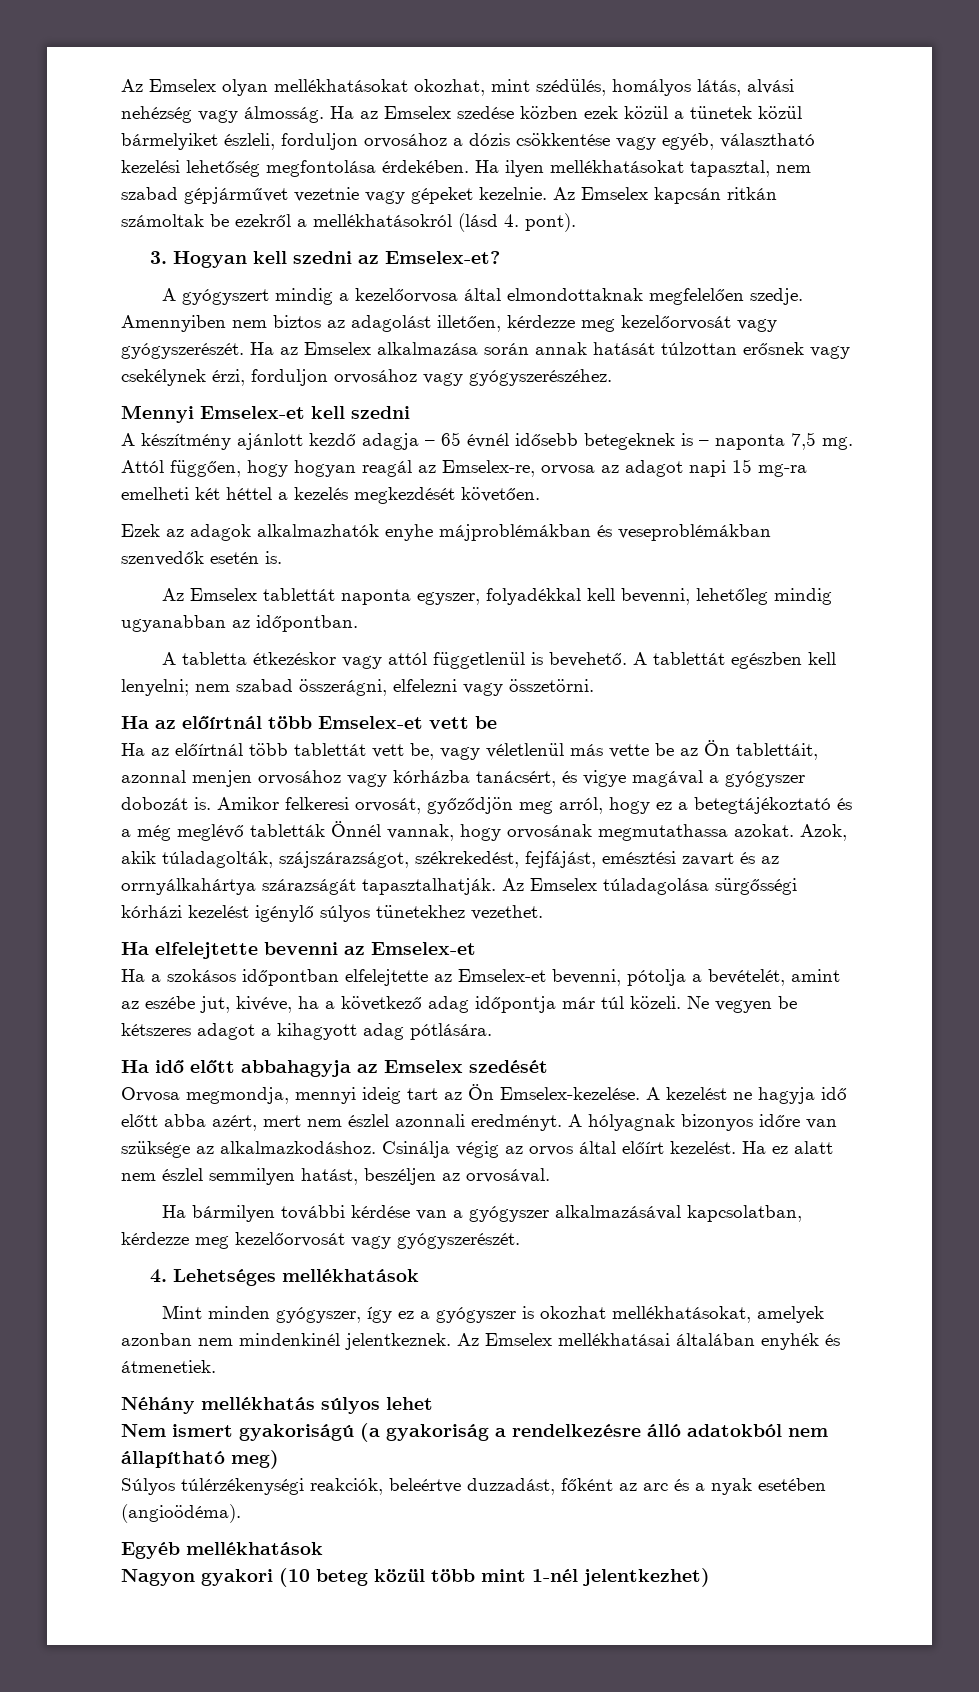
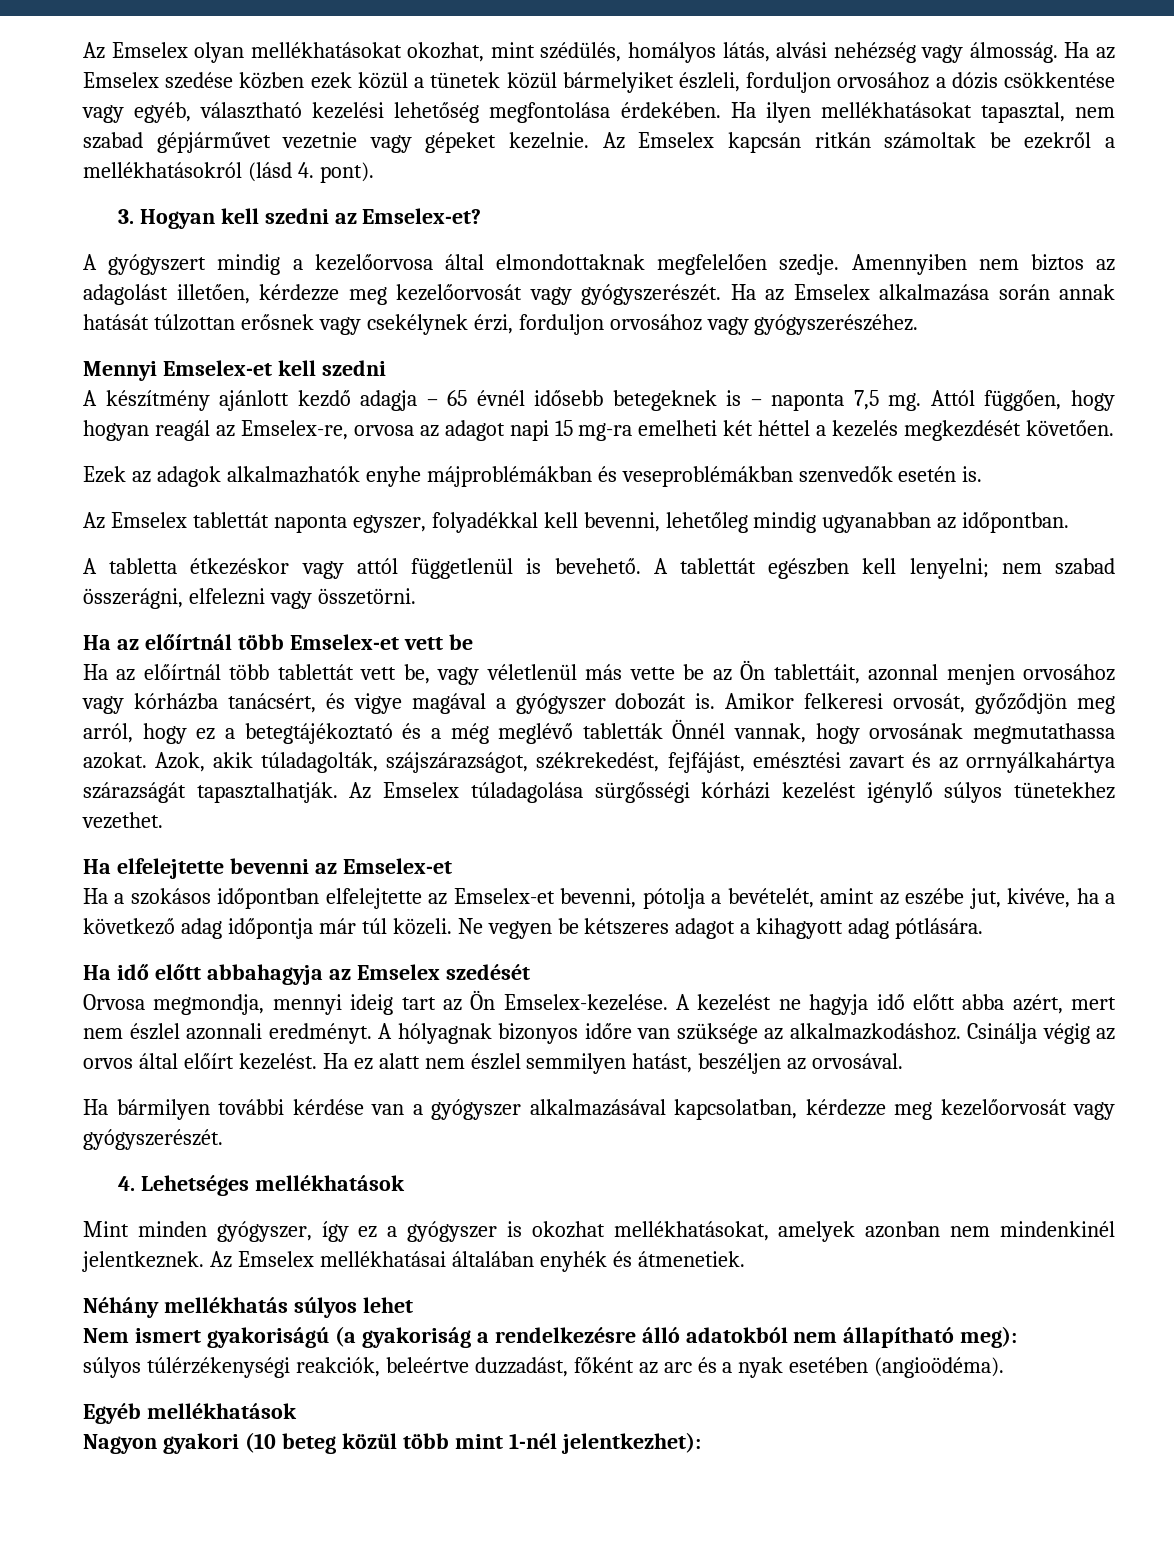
[231,1450,279,1469] [121,1478,175,1495] meg) // Súlyos -> [960,1326,1018,1348] [83,1357,141,1378] meg): // súlyos
[582,1568,710,1587] jelentkezhet) -> [560,1432,701,1454] jelentkezhet):

